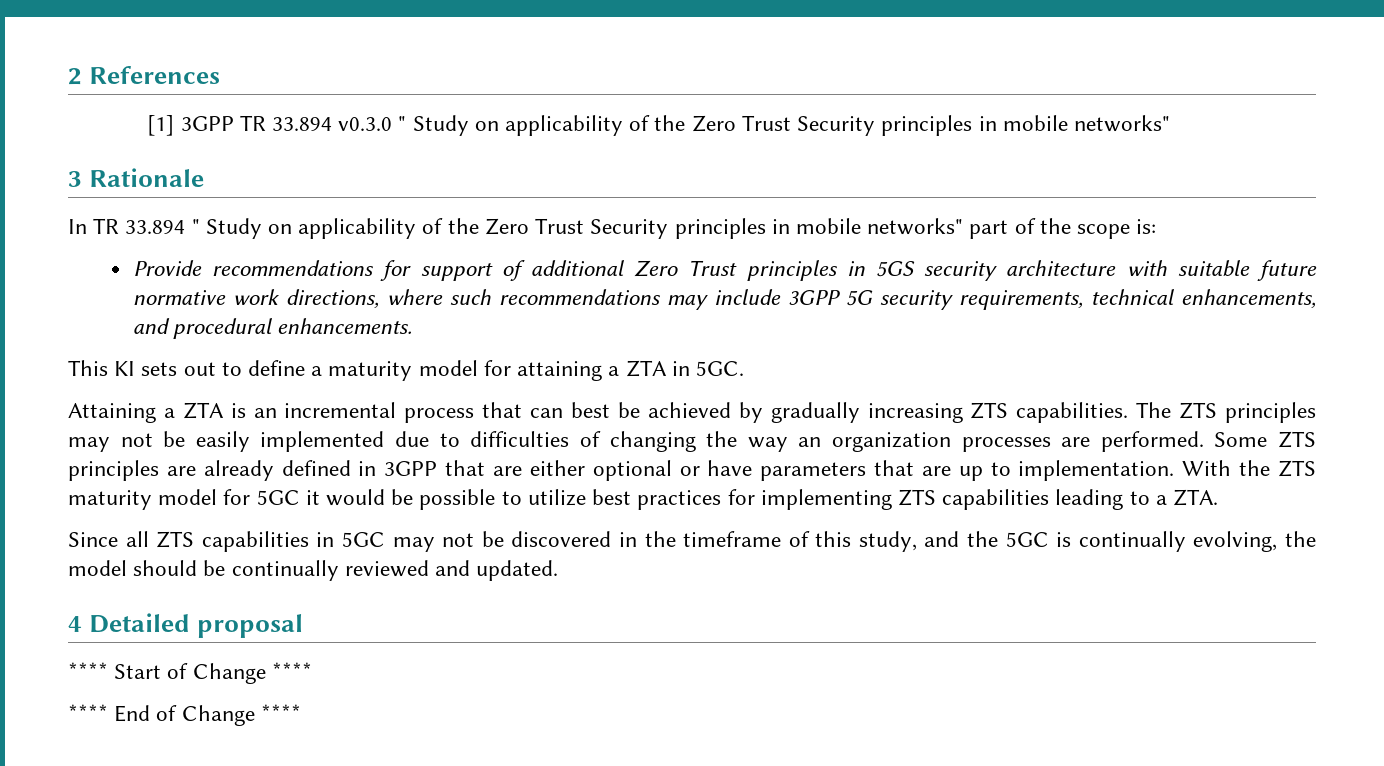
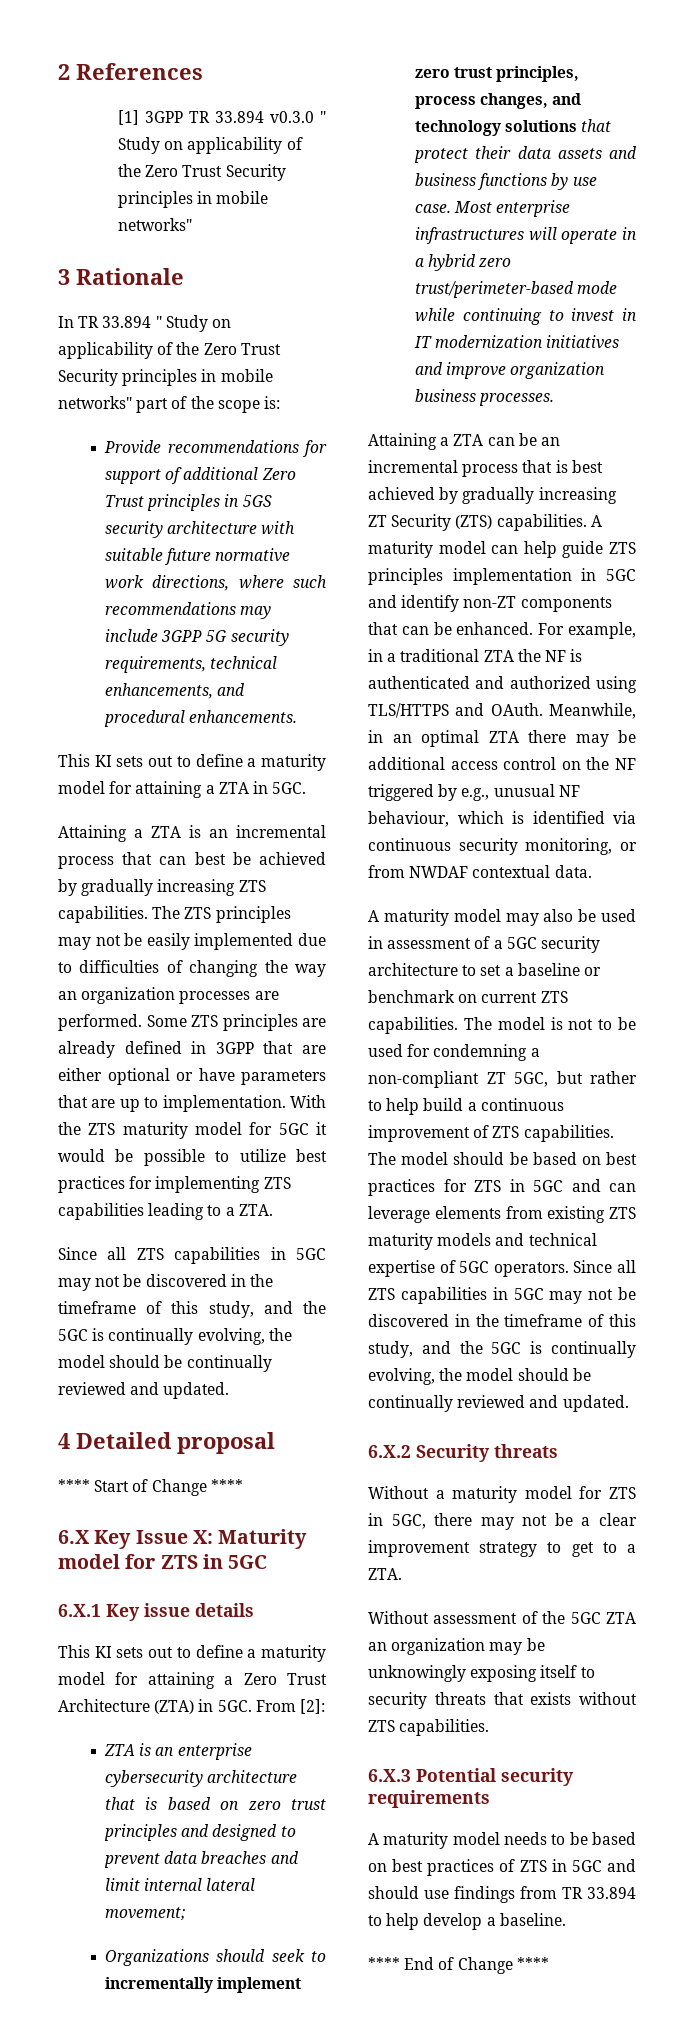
(312, 670) none -> [58,1529,308,1549] [58,1554,268,1569] [58,1603,254,1621] [58,1645,326,1662] [58,1672,327,1689] [58,1699,325,1714] [104,1743,252,1760] [105,1770,298,1787] [105,1797,326,1810] [104,1824,296,1841] [104,1851,299,1868] [105,1878,256,1891] [105,1907,186,1921] [105,1949,326,1966] [105,1977,302,1993] [415,66,580,82] [415,93,582,109] [415,119,612,136] [414,146,637,163] [415,173,597,190] [415,200,571,217] [415,227,637,244] [415,254,512,271] [415,281,618,298] [415,308,637,325] [414,335,620,349] [415,362,606,379] [415,389,555,406] [368,433,560,450] [368,460,603,477] [368,487,617,504] [368,514,602,531] [368,541,636,558] [368,568,636,585] [368,595,612,612] [368,622,636,639] [368,649,583,662] [368,676,637,693] [368,703,636,719] [368,730,636,747] [368,757,636,770] [368,784,580,801] [368,811,636,827] [368,838,637,855] [368,865,592,878] [368,909,636,926] [368,936,600,953] [368,963,601,976] [368,990,568,1003] [368,1017,636,1034] [368,1044,540,1061] [368,1071,637,1088] [368,1098,564,1115] [368,1125,614,1142] [368,1152,637,1165] [368,1179,636,1196] [368,1206,636,1223] [368,1233,597,1250] [368,1260,636,1277] [368,1287,636,1304] [368,1314,636,1327] [368,1341,636,1358] [368,1368,591,1385] [368,1395,629,1412] [368,1444,558,1462] [368,1486,636,1503] [368,1513,637,1530] [368,1540,636,1557] [368,1568,402,1580] [368,1611,636,1624] [368,1638,545,1655] [368,1665,595,1682] [368,1692,637,1709] [368,1719,490,1736] [368,1768,574,1786] [368,1790,490,1808] [368,1832,636,1849] [368,1859,636,1876] [368,1886,636,1903] [368,1913,566,1930] // 6.X Key Issue X: Maturity model for ZTS in 5GC // 6.X.1 Key issue details // This KI sets out to define a maturity model for attaining a Zero Trust Architecture (ZTA) in 5GC. From [2]: // ZTA is an enterprise cybersecurity architecture that is based on zero trust principles and designed to prevent data breaches and limit internal lateral movement; // Organizations should seek to incrementally implement zero trust principles, process changes, and technology solutions that protect their data assets and business functions by use case. Most enterprise infrastructures will operate in a hybrid zero trust/perimeter-based mode while continuing to invest in IT modernization initiatives and improve organization business processes. // Attaining a ZTA can be an incremental process that is best achieved by gradually increasing ZT Security (ZTS) capabilities. A maturity model can help guide ZTS principles implementation in 5GC and identify non-ZT components that can be enhanced. For example, in a traditional ZTA the NF is authenticated and authorized using TLS/HTTPS and OAuth. Meanwhile, in an optimal ZTA there may be additional access control on the NF triggered by e.g., unusual NF behaviour, which is identified via continuous security monitoring, or from NWDAF contextual data. // A maturity model may also be used in assessment of a 5GC security architecture to set a baseline or benchmark on current ZTS capabilities. The model is not to be used for condemning a non-compliant ZT 5GC, but rather to help build a continuous improvement of ZTS capabilities. The model should be based on best practices for ZTS in 5GC and can leverage elements from existing ZTS maturity models and technical expertise of 5GC operators. Since all ZTS capabilities in 5GC may not be discovered in the timeframe of this study, and the 5GC is continually evolving, the model should be continually reviewed and updated. // 6.X.2 Security threats // Without a maturity model for ZTS in 5GC, there may not be a clear improvement strategy to get to a ZTA. // Without assessment of the 5GC ZTA an organization may be unknowingly exposing itself to security threats that exists without ZTS capabilities. // 6.X.3 Potential security requirements // A maturity model needs to be based on best practices of ZTS in 5GC and should use findings from TR 33.894 to help develop a baseline.

